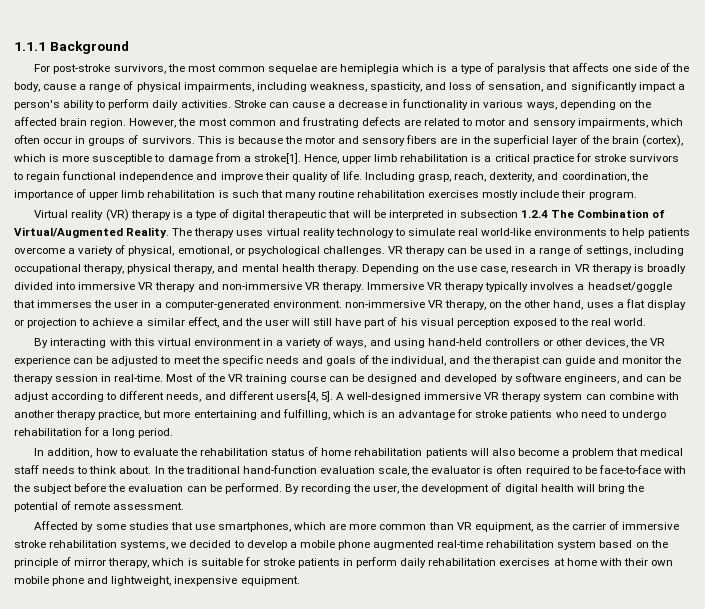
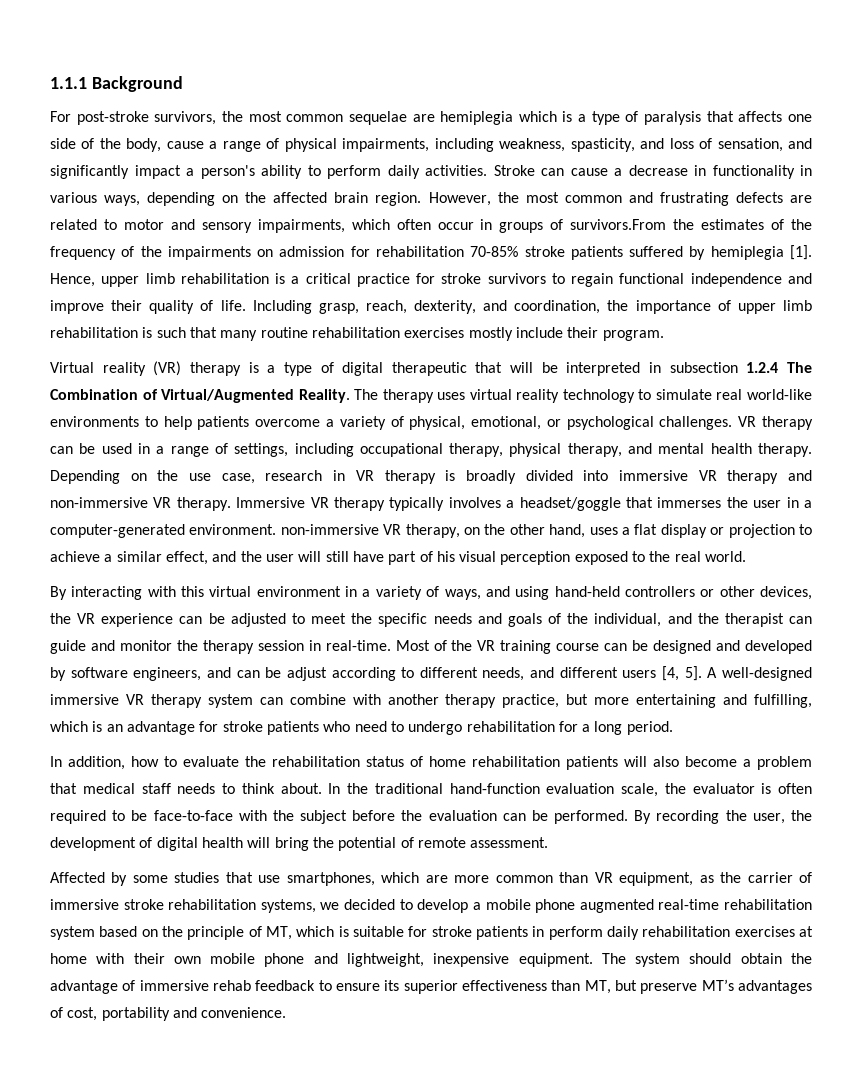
[141,135,684,147] [14,153,301,164] survivors. This is because the motor and sensory fibers are in the superficial layer of the brain (cortex), which is more susceptible to damage from a stroke[1]. -> [570,219,812,230] [50,245,813,260] survivors.From the estimates of the frequency of the impairments on admission for rehabilitation 70-85% stroke patients suffered by hemiplegia [1].
[275,391,318,402] users[4, -> [622,666,680,681] users [4,
[74,558,150,568] mirror therapy, -> [266,926,292,940] MT,
(300, 581) none -> [601,953,813,967] [50,979,813,994] [50,1007,287,1021] The system should obtain the advantage of immersive rehab feedback to ensure its superior effectiveness than MT, but preserve MT’s advantages of cost, portability and convenience.

